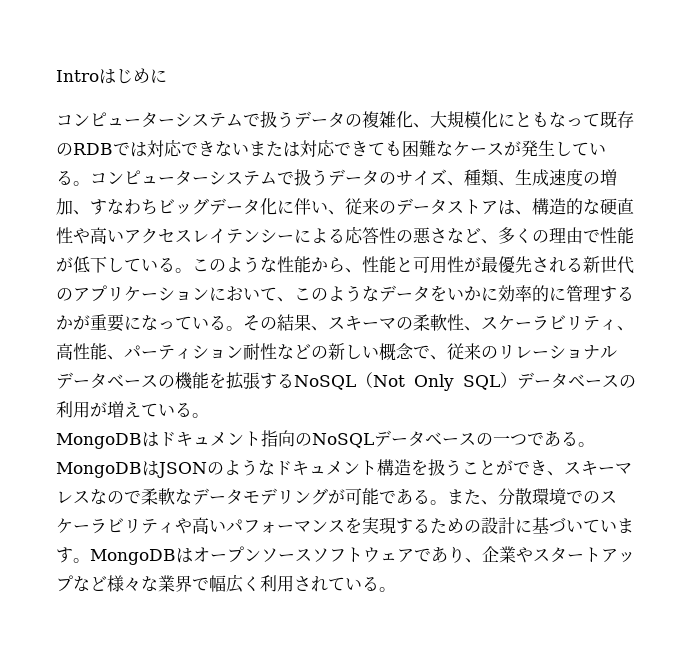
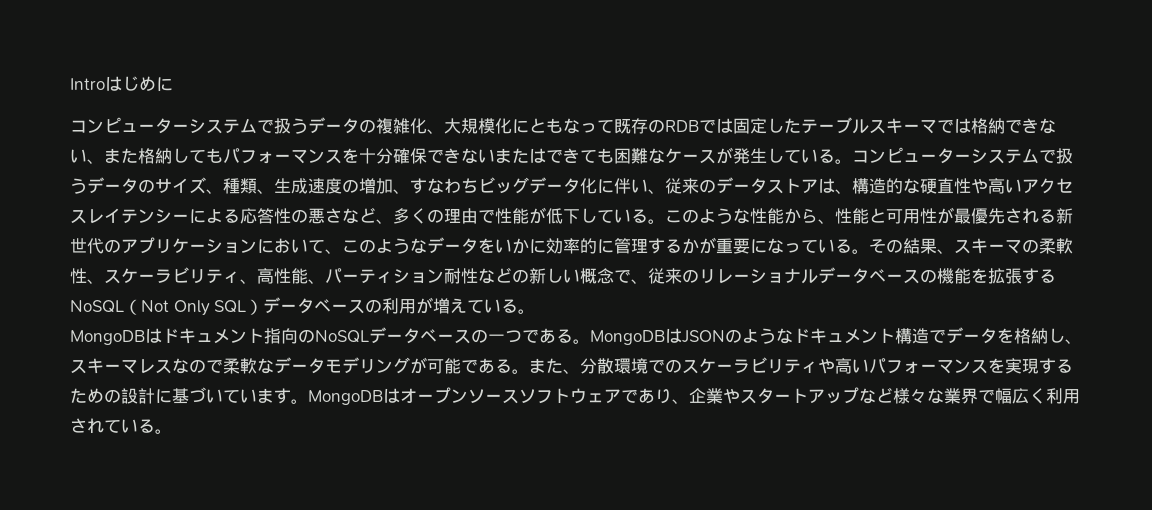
[147,140,182,157] 対応 -> [733,117,1056,134] [70,148,427,164] 固定したテーブルスキーマでは格納できない、また格納してもパフォーマンスを十分確保
[300,140,335,157] 対応 -> (546, 155) none
[411,459,547,476] を扱うことができ -> [929,327,1065,344] でデータを格納し

